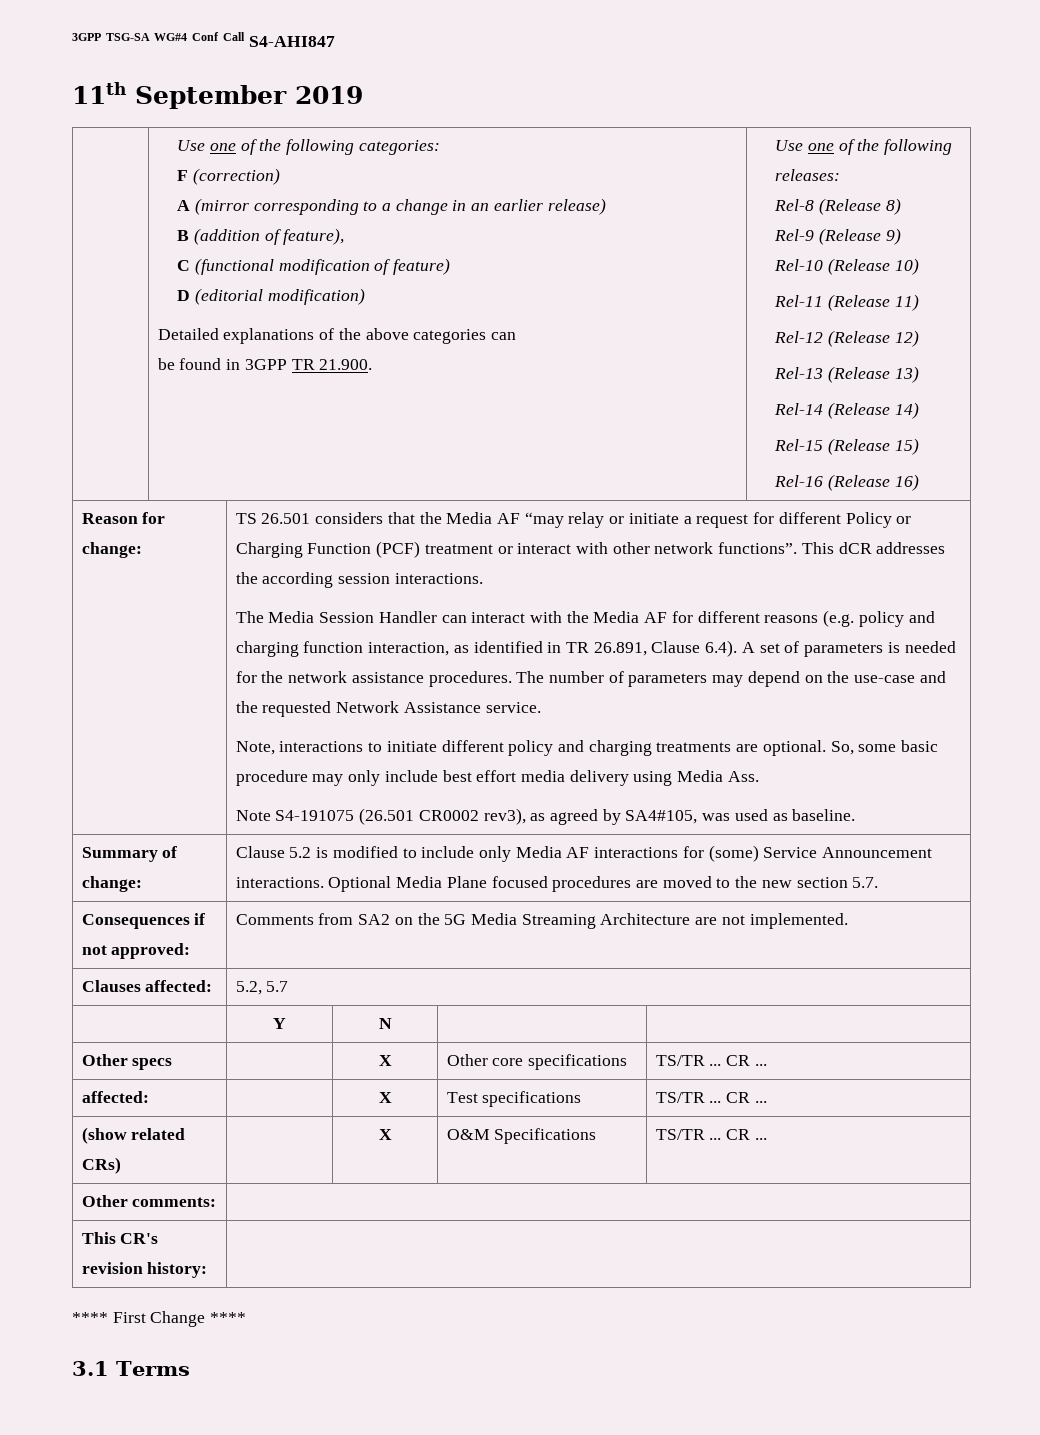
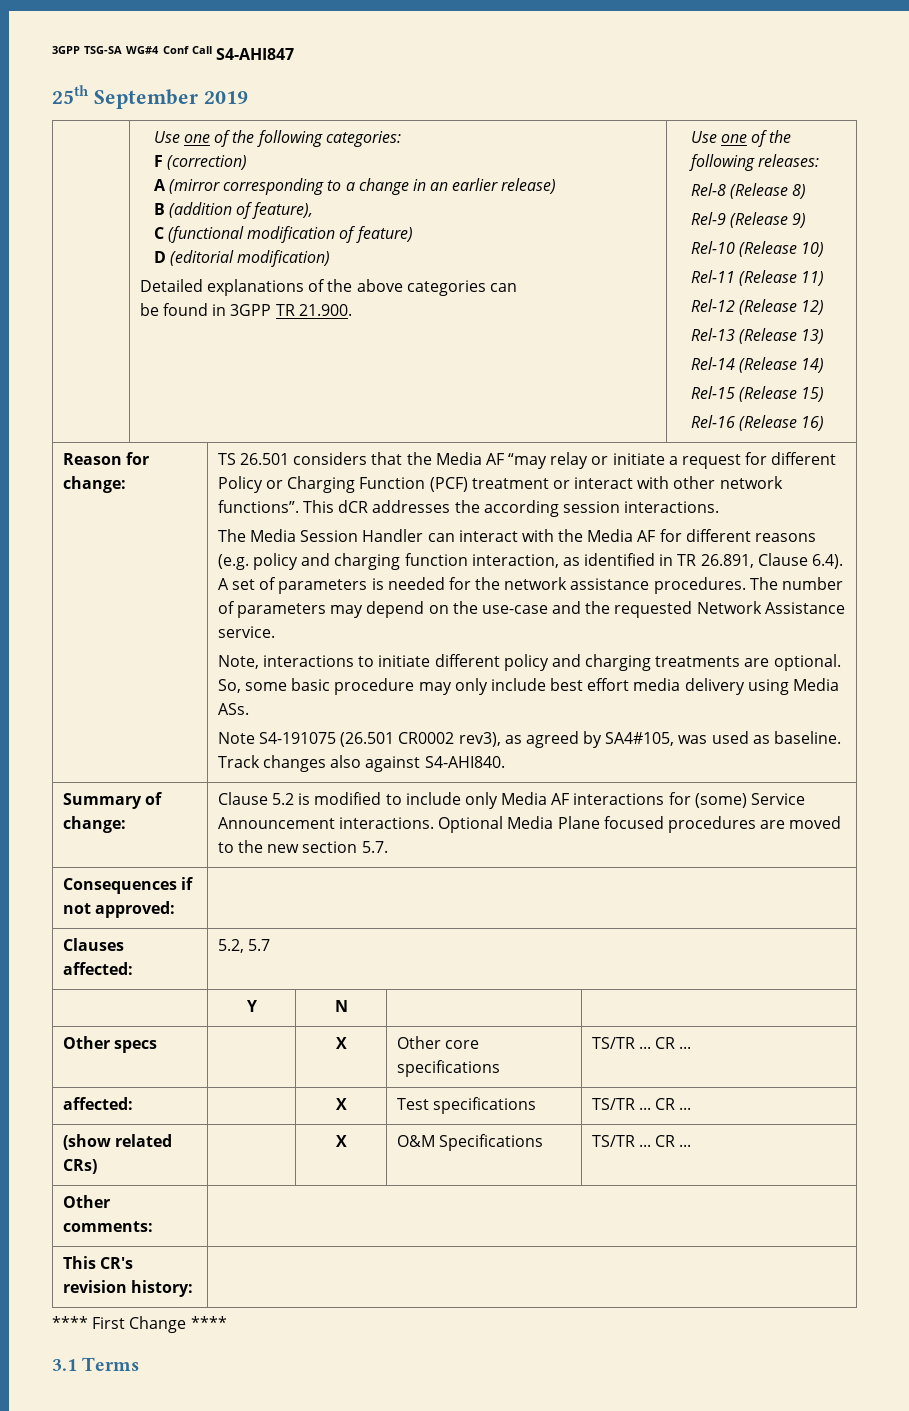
[72,82,126,104] 11th -> [52,85,89,104] 25th
[727,771,759,782] Ass. -> [217,703,249,715] ASs.
(856, 815) none -> [217,755,505,772] Track changes also against S4-AHI840.
[235,913,848,929] Comments from SA2 on the 5G Media Streaming Architecture are not implemented. -> (175, 909) none

